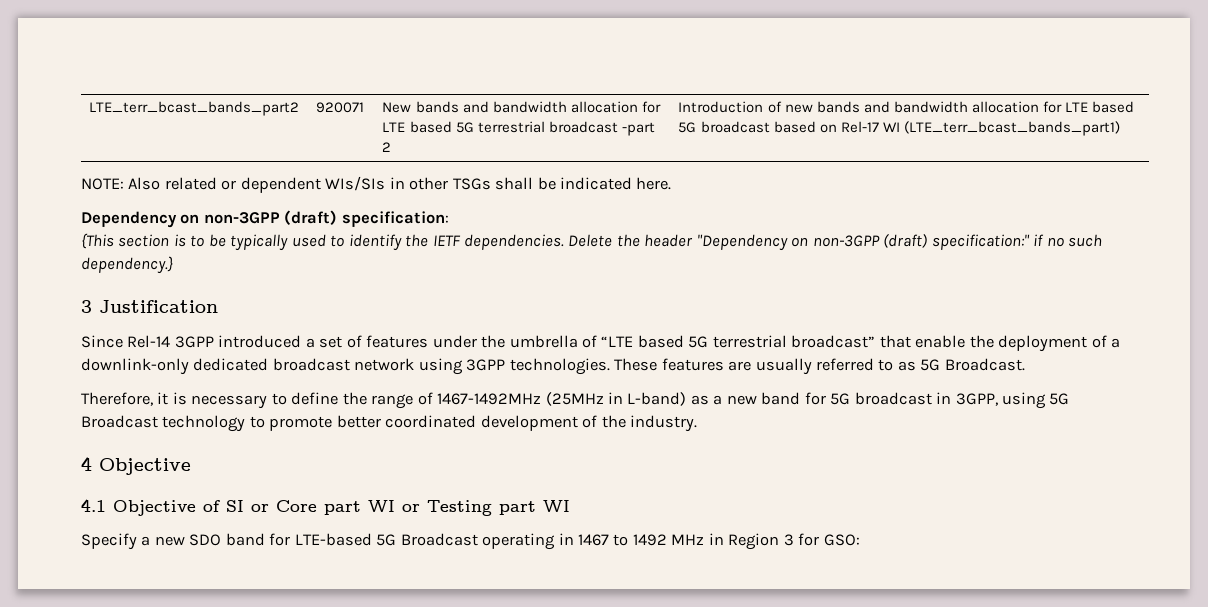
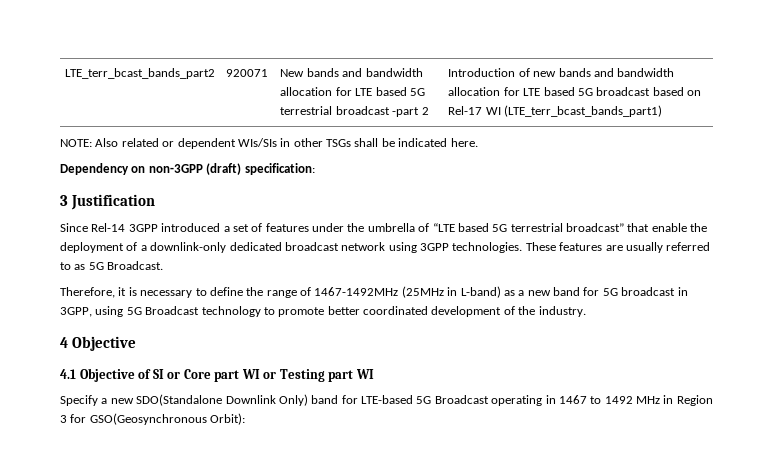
[81,233,1103,251] [81,256,173,274] // {This section is to be typically used to identify the IETF dependencies. Delete the header "Dependency on non-3GPP (draft) specification:" if no such dependency.} -> (315, 169) none
[189,534,222,546] SDO -> [136,394,308,406] SDO(Standalone Downlink Only)
[823,534,860,546] GSO: -> [89,413,246,425] GSO(Geosynchronous Orbit):

